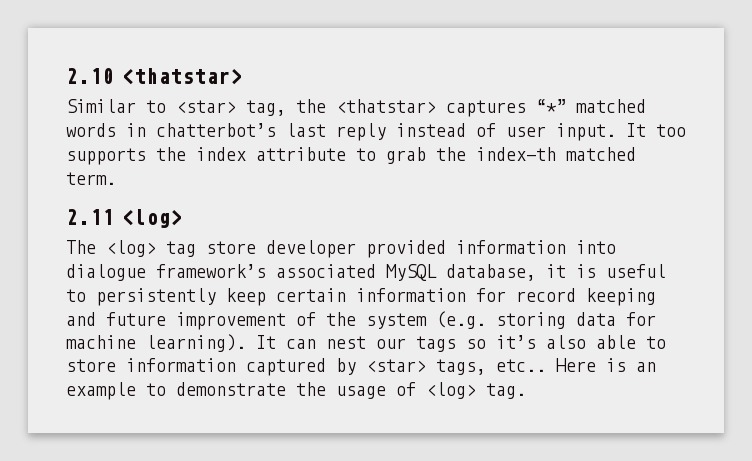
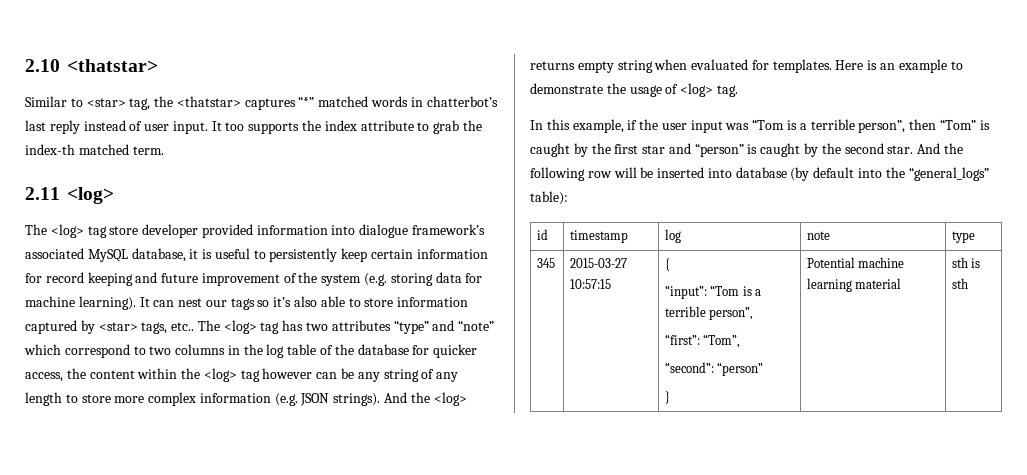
(546, 365) none -> [197,320,495,334] [24,344,478,358] [25,368,459,382] [25,392,467,406] [530,59,832,73] The <log> tag has two attributes “type” and “note” which correspond to two columns in the log table of the database for quicker access, the content within the <log> tag however can be any string of any length to store more complex information (e.g. JSON strings). And the <log> returns empty string when evaluated for templates.
(526, 391) none -> [530,119,990,133] [530,143,963,157] [530,167,989,181] [530,191,568,205] [537,229,549,240] [570,230,629,243] [665,229,682,243] [807,231,831,240] [952,231,976,243] [537,258,556,268] [570,258,628,268] [570,279,612,289] [665,258,671,271] [665,285,762,299] [665,306,754,320] [665,334,741,348] [665,362,764,376] [665,391,671,404] [807,257,905,268] [807,278,902,292] [952,257,981,268] [952,278,969,289] // In this example, if the user input was “Tom is a terrible person”, then “Tom” is caught by the first star and “person” is caught by the second star. And the following row will be inserted into database (by default into the “general_logs” table): // id | timestamp | log | note | type // 345 | 2015-03-27 10:57:15 | { // “input”: “Tom is a terrible person”, // “first”: “Tom”, // “second”: “person” // } | Potential machine learning material | sth is sth

